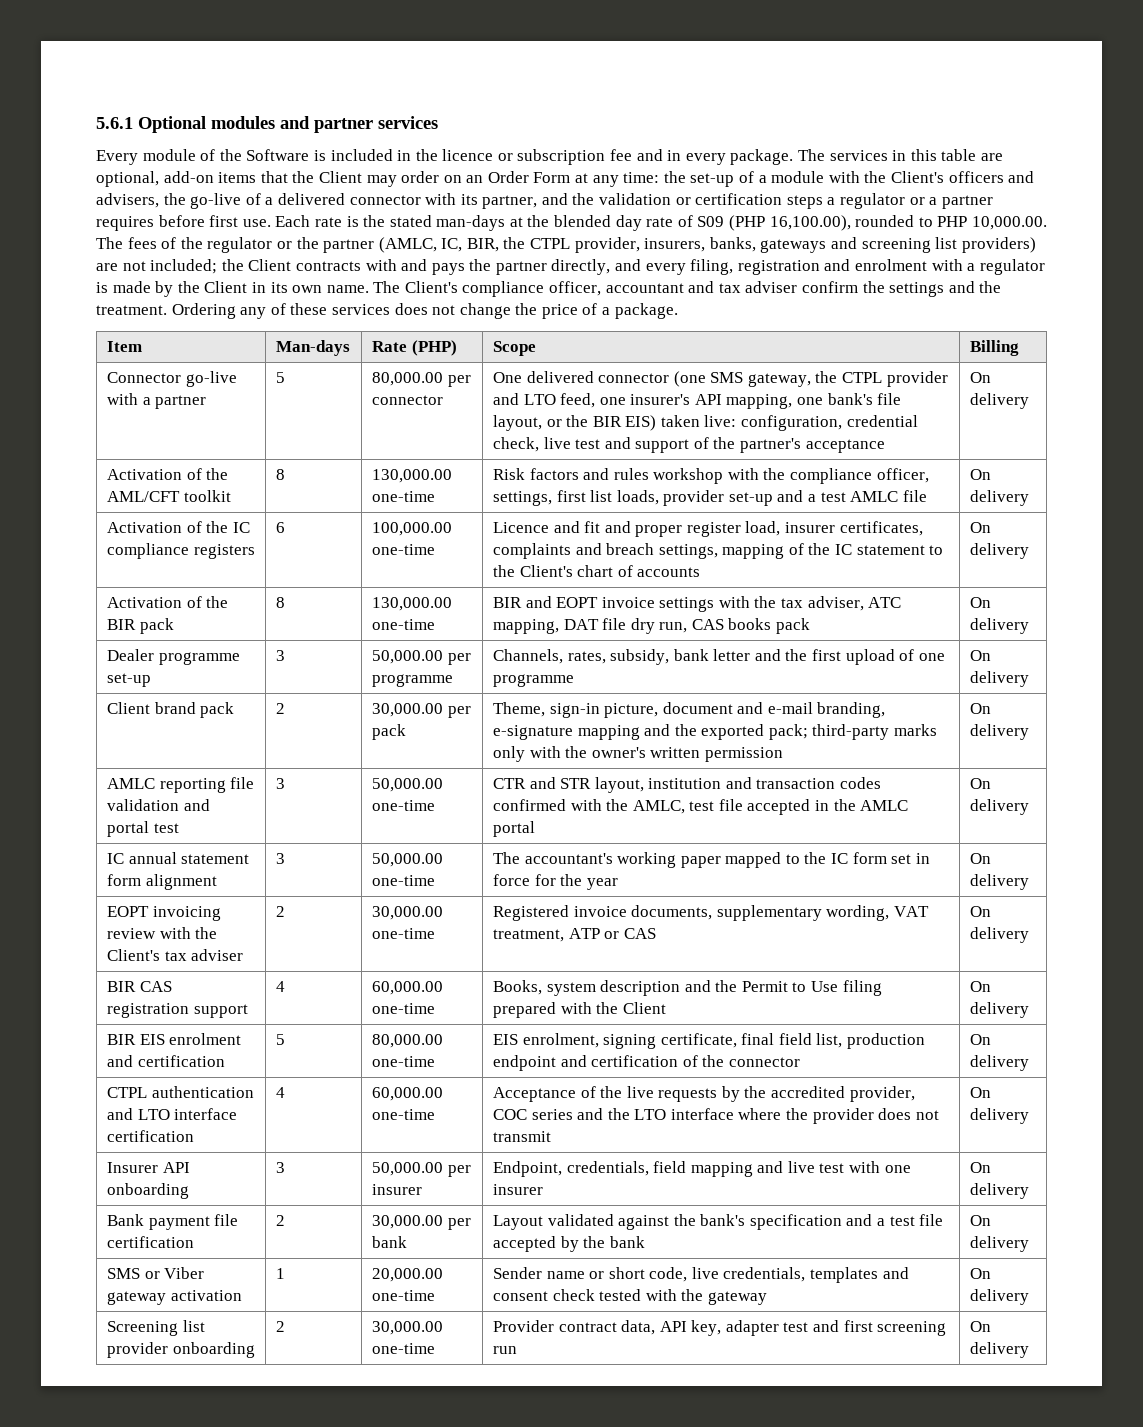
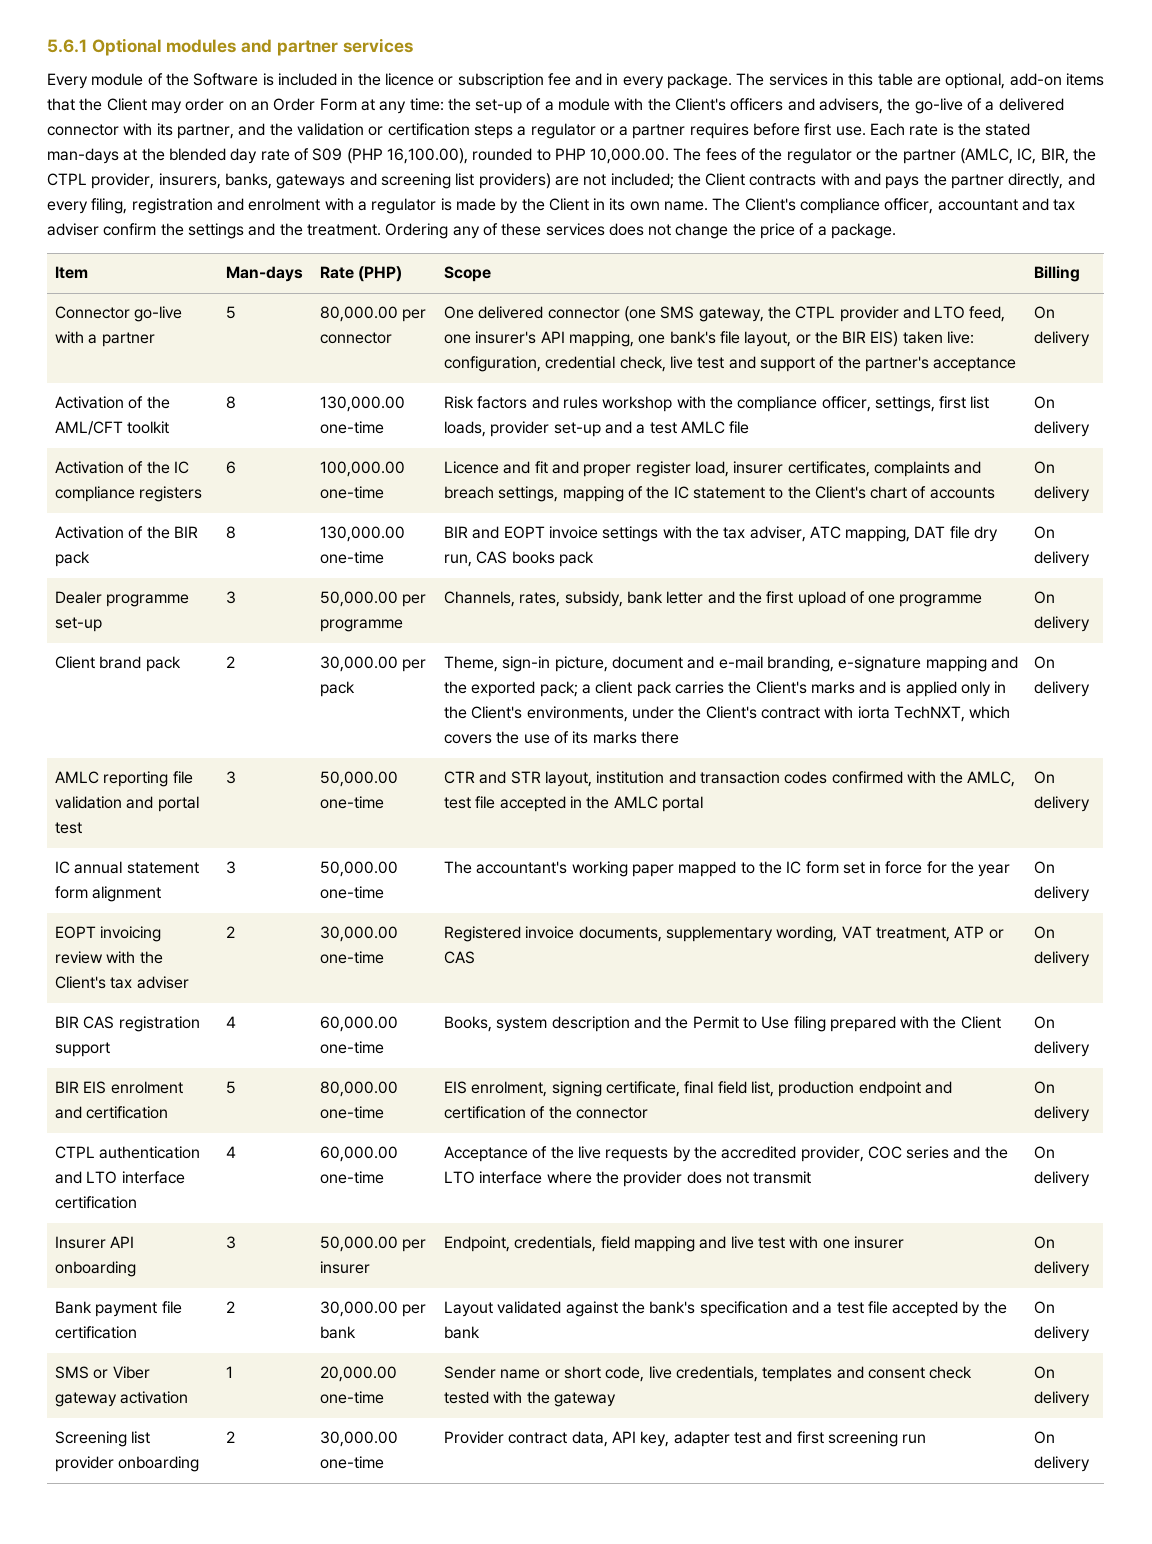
[812,724,938,740] [492,746,783,762] third-party marks only with the owner's written permission -> [581,681,1007,697] [443,706,1011,722] [443,731,679,744] a client pack carries the Client's marks and is applied only in the Client's environments, under the Client's contract with iorta TechNXT, which covers the use of its marks there

